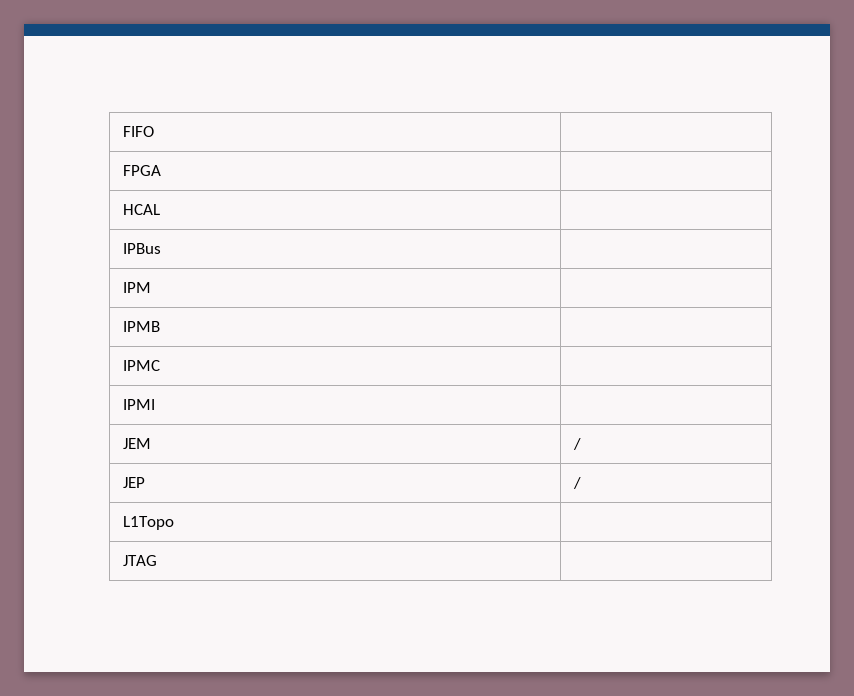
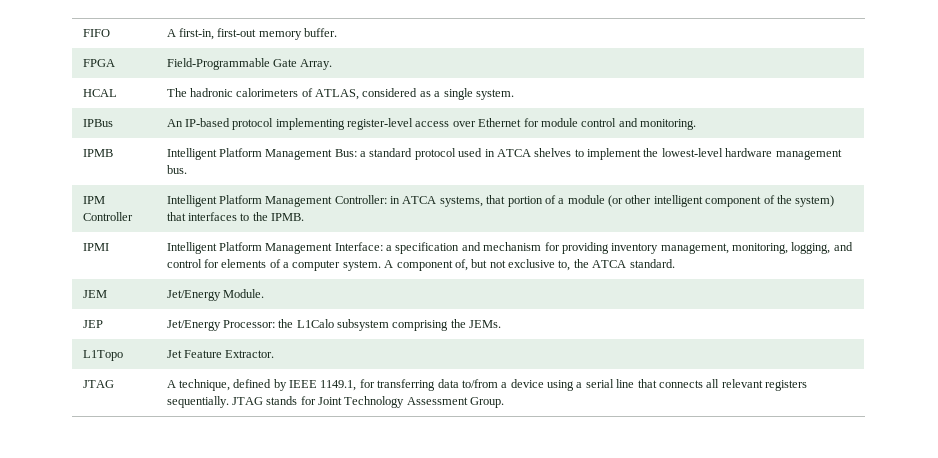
[123,165,162,176] [123,204,161,215] [123,243,162,254] [123,282,152,293] [123,321,161,332] [123,360,161,371] [123,399,156,410] // FPGA | // HCAL | // IPBus | // IPM | // IPMB | // IPMC | // IPMI | -> [166,28,338,40] [82,59,115,67] [166,58,333,70] [82,89,117,97] [166,88,514,100] [82,119,113,127] [166,118,697,130] [82,149,113,157] [166,148,842,160] [166,165,187,174] [82,196,105,204] [82,212,133,221] [166,195,835,207] [166,212,305,221] [82,243,109,251] [166,242,853,254] [166,259,675,271] A first-in, first-out memory buffer. // FPGA | Field-Programmable Gate Array. // HCAL | The hadronic calorimeters of ATLAS, considered as a single system. // IPBus | An IP-based protocol implementing register-level access over Ethernet for module control and monitoring. // IPMB | Intelligent Platform Management Bus: a standard protocol used in ATCA shelves to implement the lowest-level hardware management bus. // IPM Controller | Intelligent Platform Management Controller: in ATCA systems, that portion of a module (or other intelligent component of the system) that interfaces to the IPMB. // IPMI | Intelligent Platform Management Interface: a specification and mechanism for providing inventory management, monitoring, logging, and control for elements of a computer system. A component of, but not exclusive to, the ATCA standard.
[573,438,582,450] / -> [166,289,264,301] Jet/Energy Module.
[573,477,582,489] [123,516,175,530] [123,555,158,566] / // L1Topo | // JTAG | -> [166,319,502,331] [82,350,123,361] [166,350,275,358] [82,380,114,388] [166,379,808,391] [166,396,505,408] Jet/Energy Processor: the L1Calo subsystem comprising the JEMs. // L1Topo | Jet Feature Extractor. // JTAG | A technique, defined by IEEE 1149.1, for transferring data to/from a device using a serial line that connects all relevant registers sequentially. JTAG stands for Joint Technology Assessment Group.

